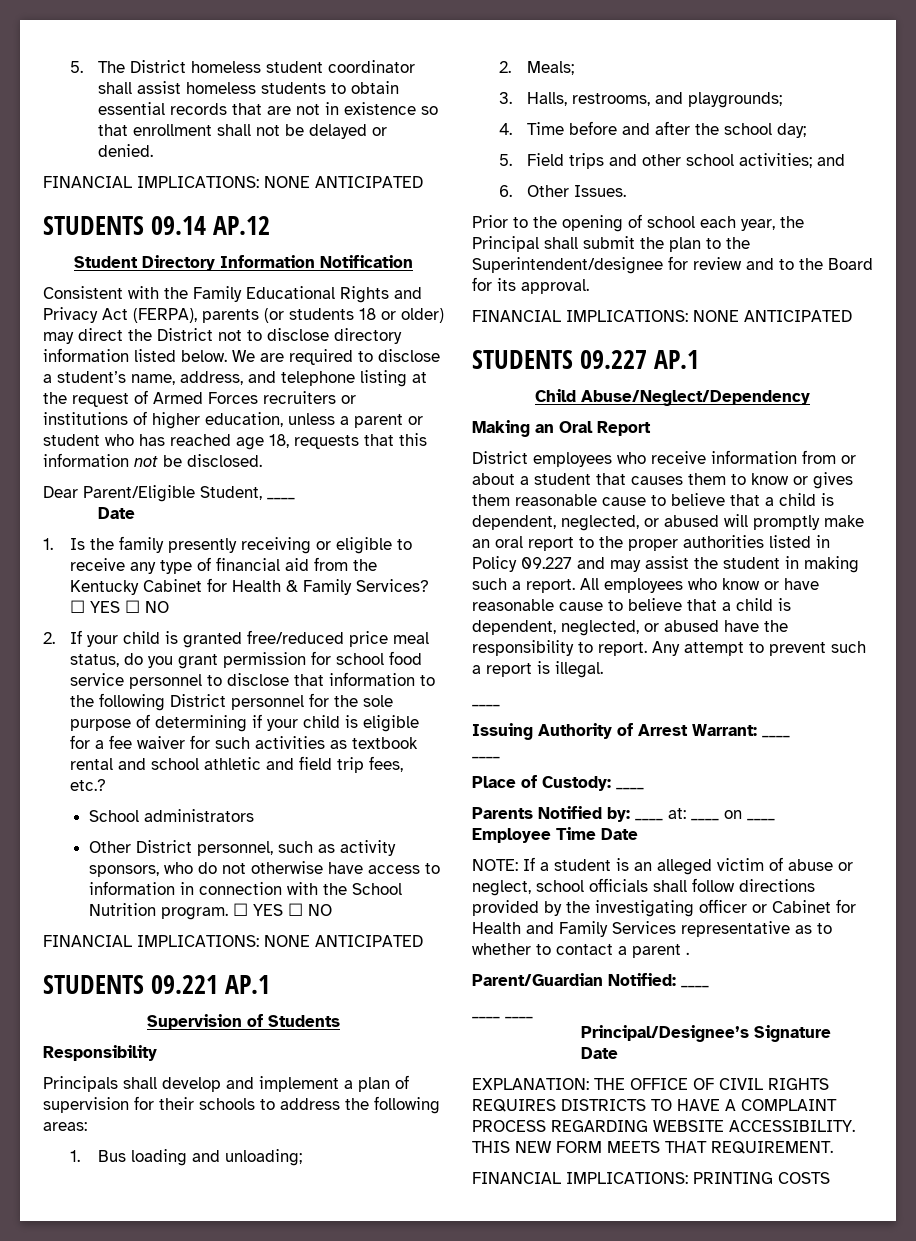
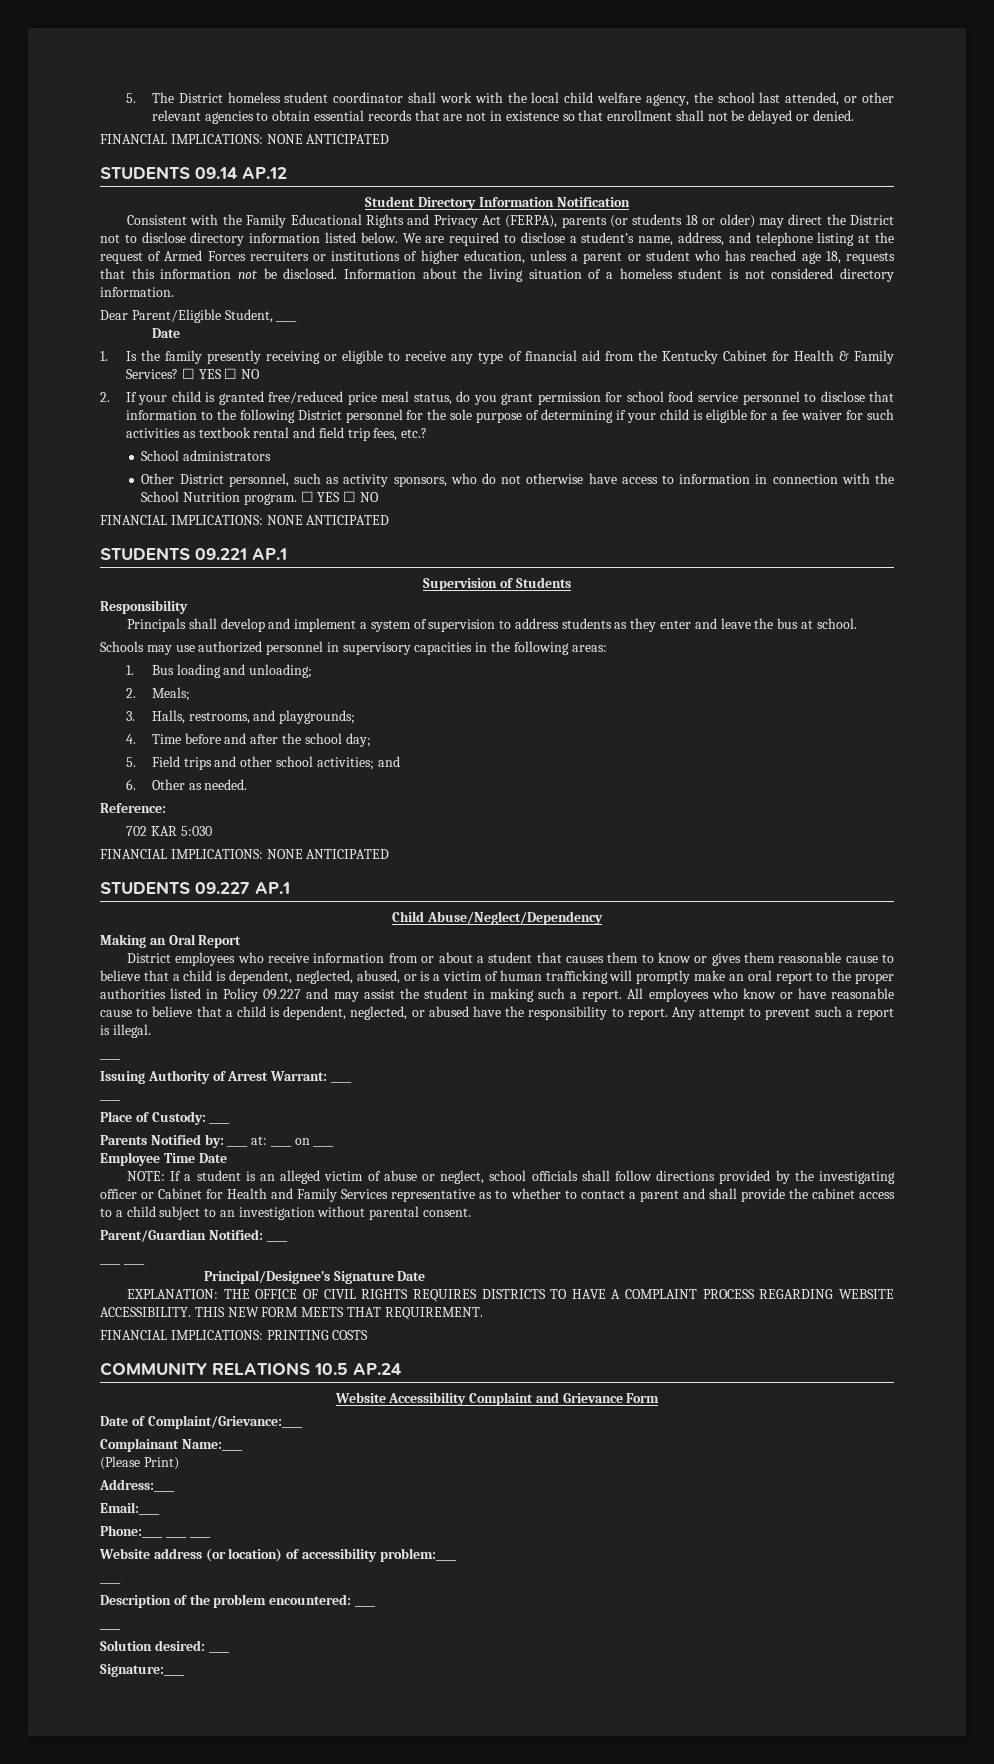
[136,81,326,94] assist homeless students -> [439,92,894,106] [151,110,254,124] work with the local child welfare agency, the school last attended, or other relevant agencies
(262, 460) none -> [344,268,894,282] [100,287,174,297] Information about the living situation of a homeless student is not considered directory information.
[151,757,295,770] school athletic and -> (316, 432) none
[358,1077,390,1092] plan -> [370,620,411,632] system
[134,1096,340,1110] for their schools to address -> [499,618,857,632] [100,641,488,655] to address students as they enter and leave the bus at school. // Schools may use authorized personnel in supervisory capacities in
[573,185,626,197] [472,214,804,232] [472,236,750,252] [472,256,873,274] [472,277,589,294] Issues. // Prior to the opening of school each year, the Principal shall submit the plan to the Superintendent/designee for review and to the Board for its approval. -> [188,779,248,790] [100,803,166,813] [125,826,212,836] as needed. // Reference: // 702 KAR 5:030
[644,515,719,527] or abused -> [356,970,608,984] abused, or is a victim of human trafficking
[686,952,689,955] . -> [682,1188,895,1202] [100,1206,472,1220] and shall provide the cabinet access to a child subject to an investigation without parental consent.
(830, 1178) none -> [100,1362,401,1376] [334,1392,660,1406] [100,1415,303,1429] [100,1438,243,1452] [100,1456,179,1470] [99,1479,175,1492] [100,1502,160,1515] [100,1525,211,1538] [99,1548,457,1562] [100,1582,121,1584] [100,1594,352,1608] [354,1605,376,1607] [100,1628,121,1630] [100,1640,205,1651] [208,1651,230,1653] [100,1664,185,1677] // COMMUNITY RELATIONS 10.5 AP.24 // Website Accessibility Complaint and Grievance Form // Date of Complaint/Grievance:____ // Complainant Name:____ // (Please Print) // Address:____ // Email:____ // Phone:____ ____ ____ // Website address (or location) of accessibility problem:____ // ____ // Description of the problem encountered: ____ // ____ // Solution desired: ____ // Signature:____

